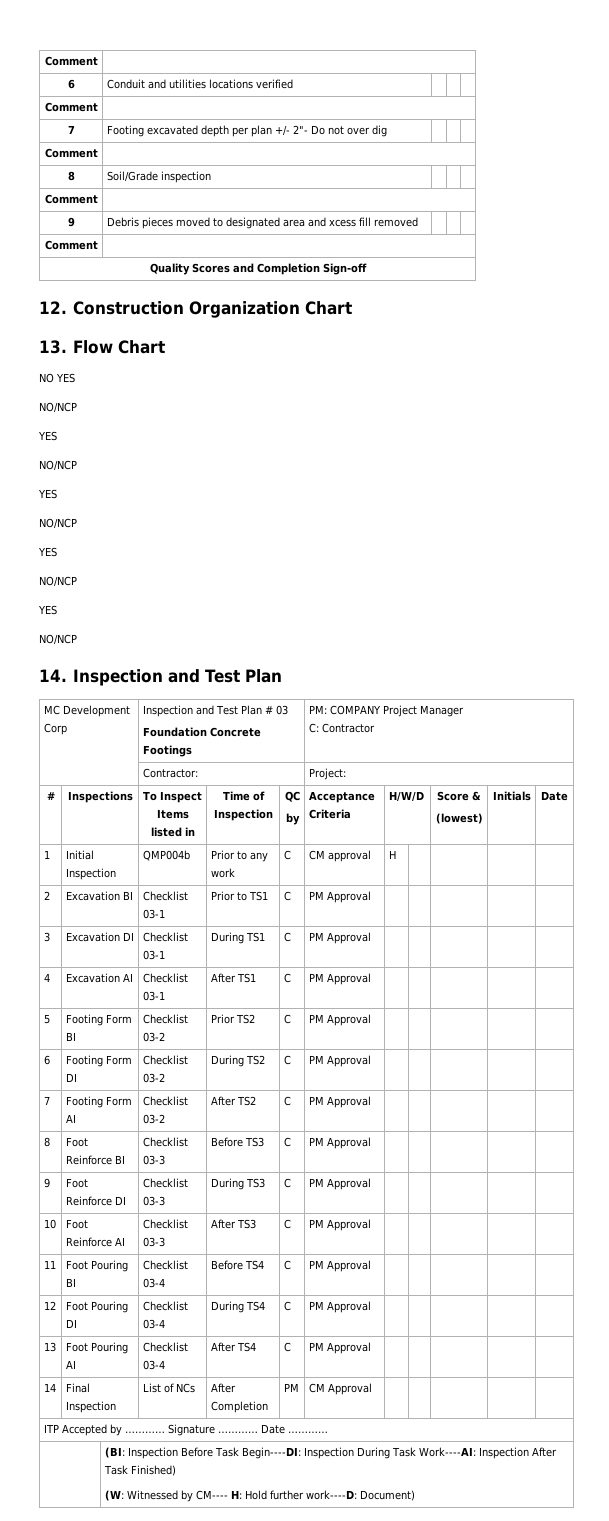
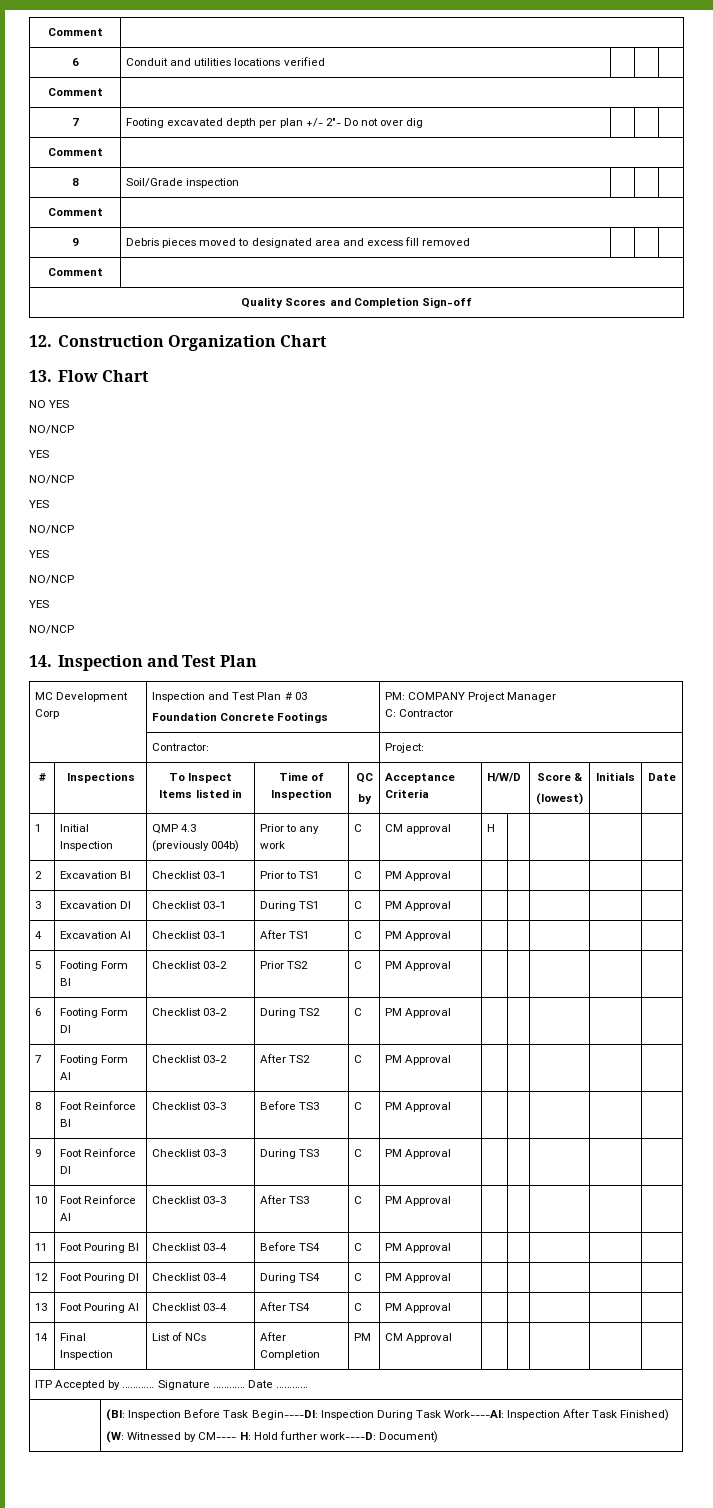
[328,219,356,227] xcess -> [366,240,403,246] excess
[142,850,190,861] QMP004b -> [152,824,197,834] [152,840,240,852] QMP 4.3 (previously 004b)

